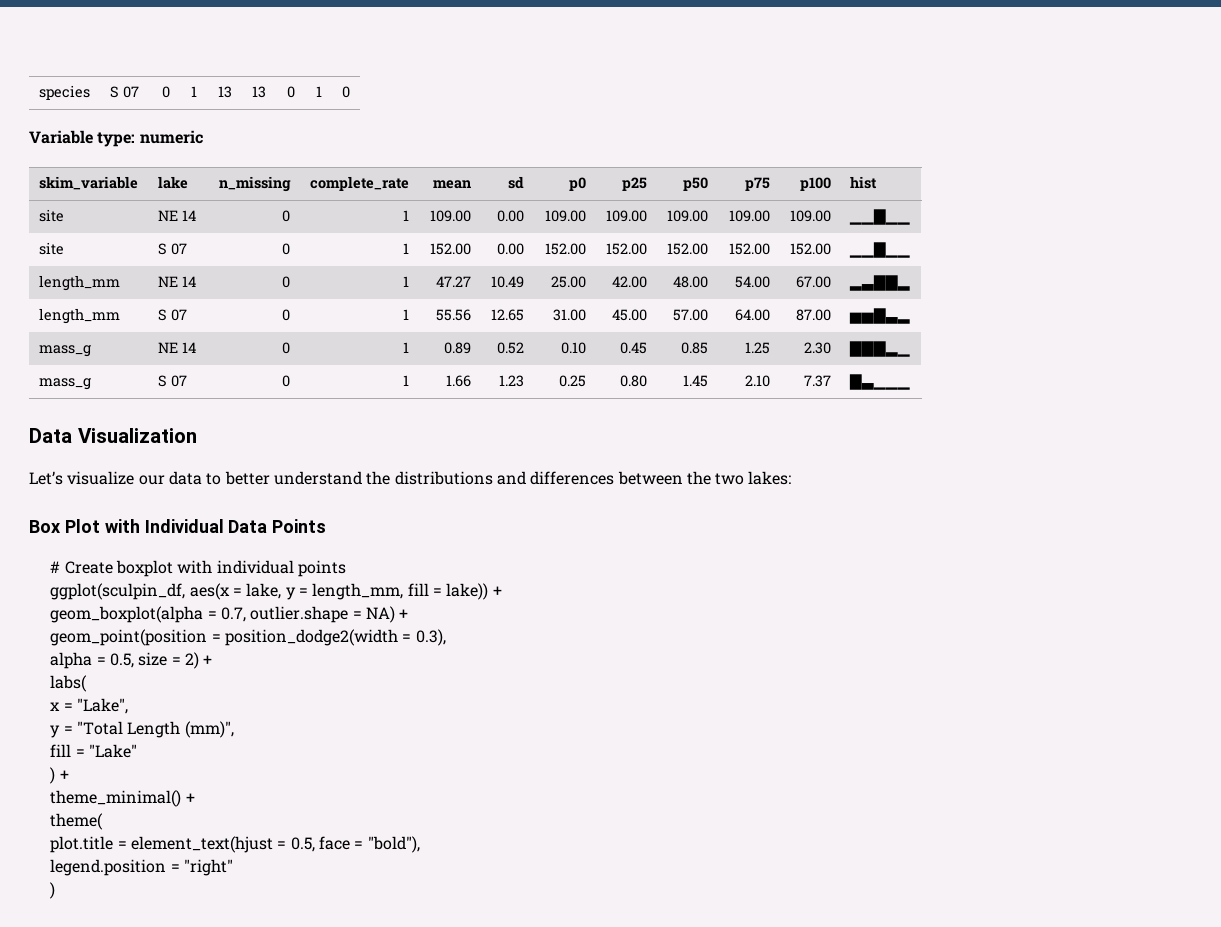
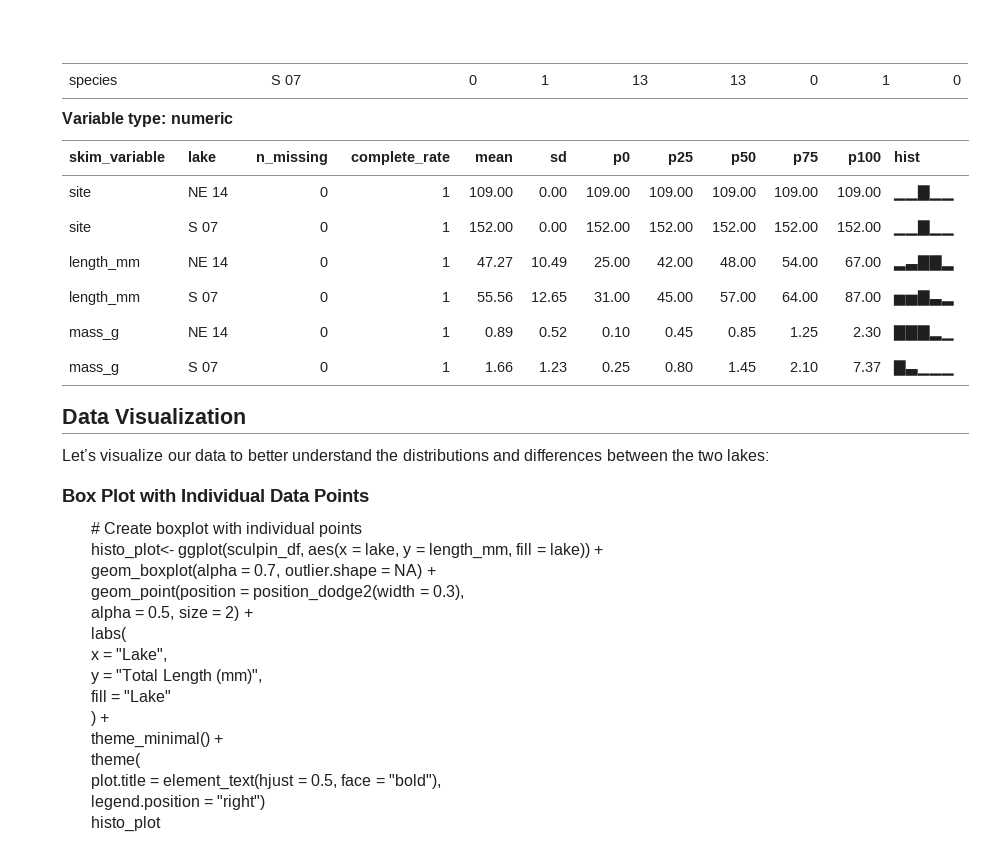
(347, 568) none -> [90,543,174,559] histo_plot<-
[184,859,234,876] [50,882,56,899] "right" // ) -> [217,795,266,810] [90,816,161,832] "right") // histo_plot

